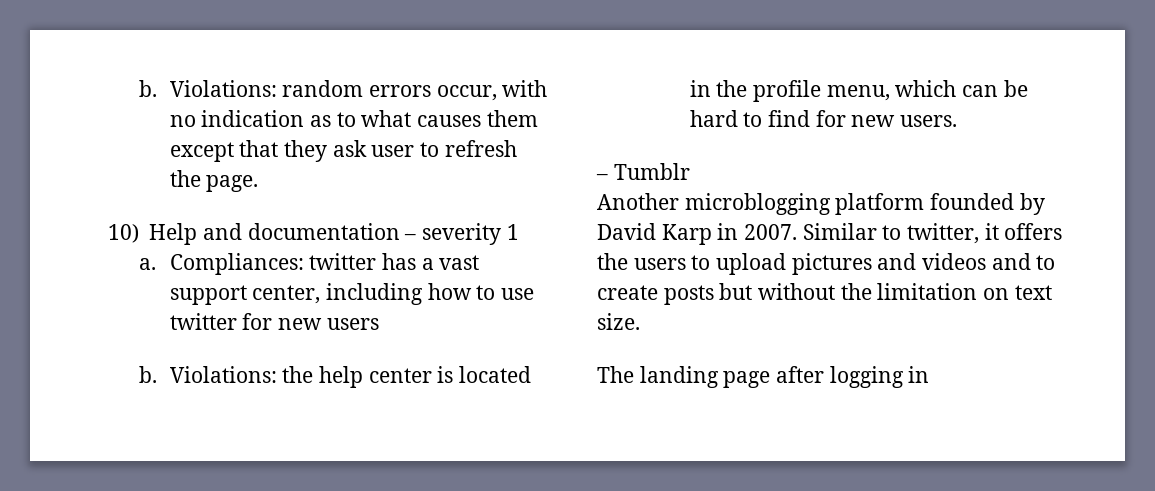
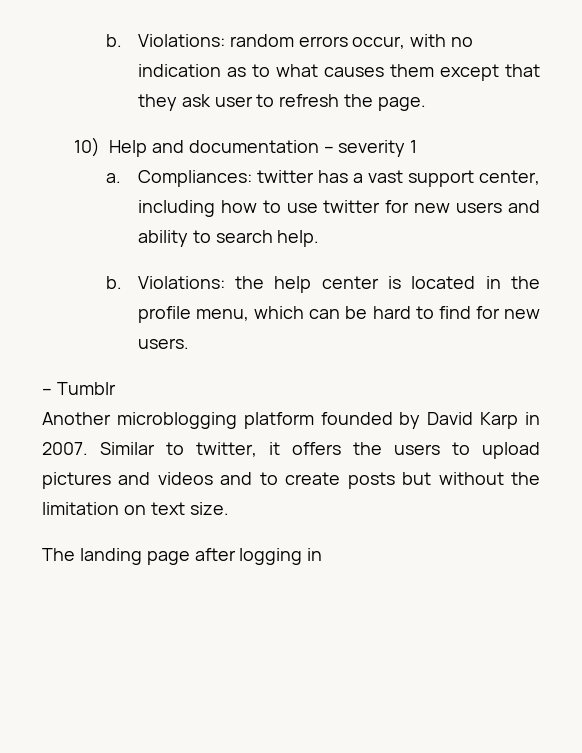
(379, 324) none -> [508,200,541,213] [137,230,320,247] and ability to search help.

